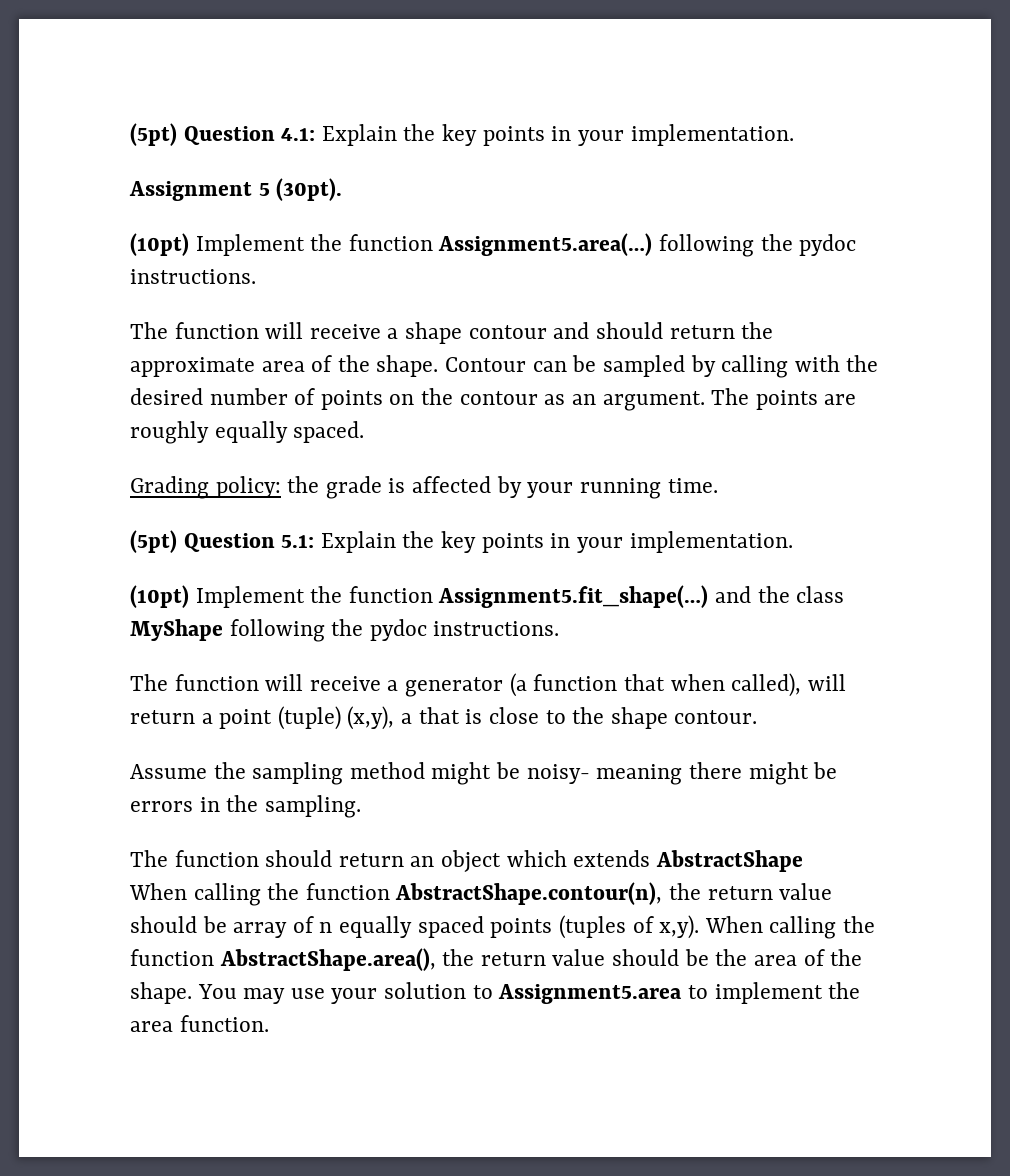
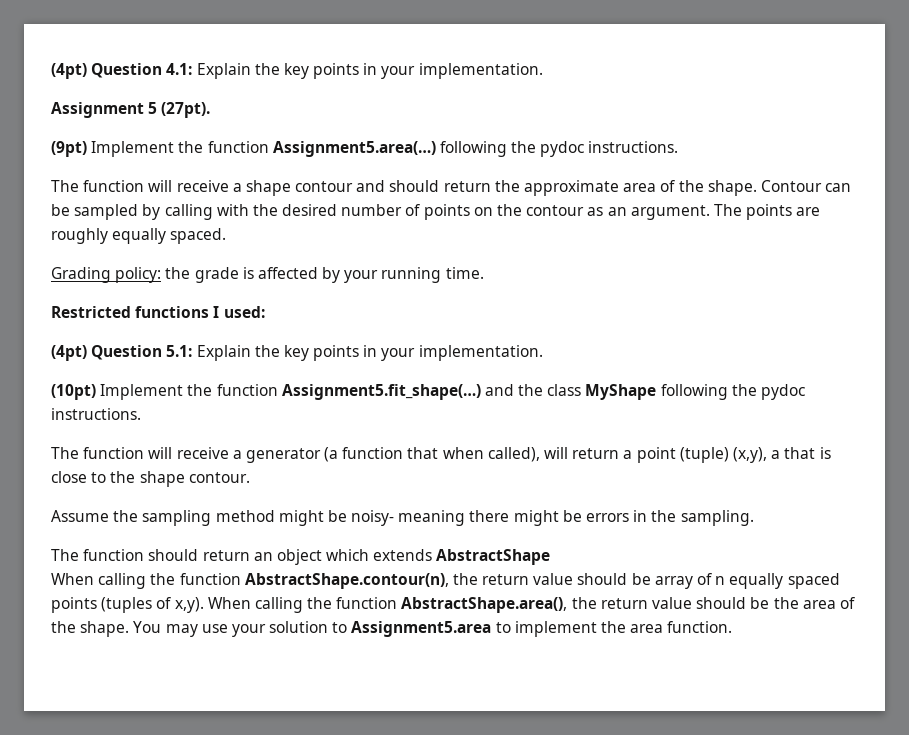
[130,123,177,146] (5pt) -> [51,63,87,79] (4pt)
[276,178,343,201] [130,233,189,256] (30pt). // (10pt) -> [161,102,211,118] [51,141,87,157] (27pt). // (9pt)
[130,530,177,553] (5pt) -> [51,306,265,318] [51,345,87,361] Restricted functions I used: // (4pt)

